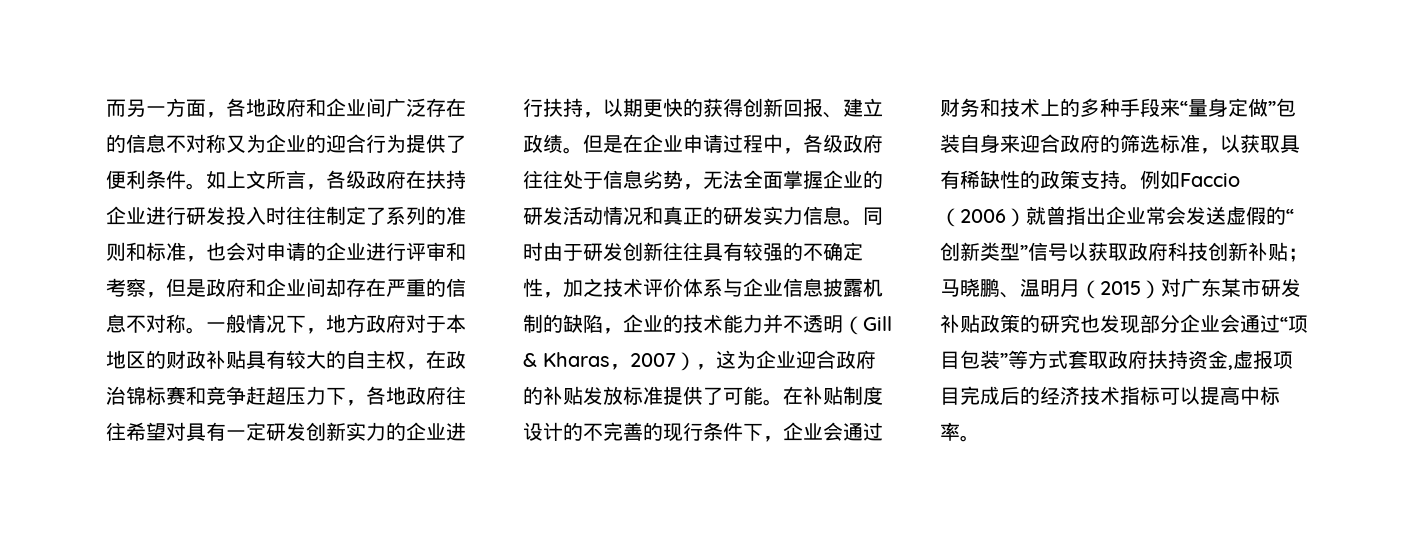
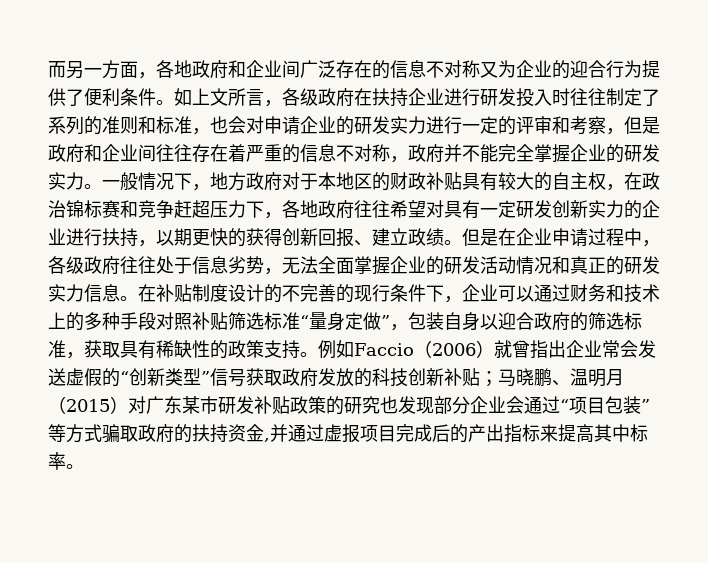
[306,242,406,261] 的企业进行 -> [300,116,516,135] 企业的研发实力进行一定的
[326,278,386,297] 却存在 -> [156,144,246,162] 往往存在着
(186, 323) none -> [390,144,660,163] [48,172,84,190] ，政府并不能完全掌握企业的研发实力
[863,207,883,225] [523,242,863,261] [523,278,883,298] [523,314,892,335] [523,350,876,371] [523,386,783,406] 同时由于研发创新往往具有较强的不确定性，加之技术评价体系与企业信息披露机制的缺陷，企业的技术能力并不透明（Gill & Kharas，2007），这为企业迎合政府的补贴发放标准提供了可能。 -> (138, 298) none
[823,422,843,441] 会 -> [498,285,534,302] 可以
[1160,98,1180,117] 来 -> [156,312,300,330] 对照补贴筛选标准
(1276, 108) none -> [390,324,408,331] ，
[1000,134,1020,153] 来 -> [480,314,498,330] 以
[1220,134,1240,153] 以 -> (84, 355) none
[1068,242,1088,261] 以 -> (246, 378) none
(1168, 251) none -> [318,368,372,387] 发放的
[1068,350,1148,369] 套取政府 -> [102,424,192,443] 骗取政府的
(1233, 367) none -> [270,424,324,442] 并通过
[1040,386,1240,405] 经济技术指标可以提高 -> [468,424,612,443] 产出指标来提高其

